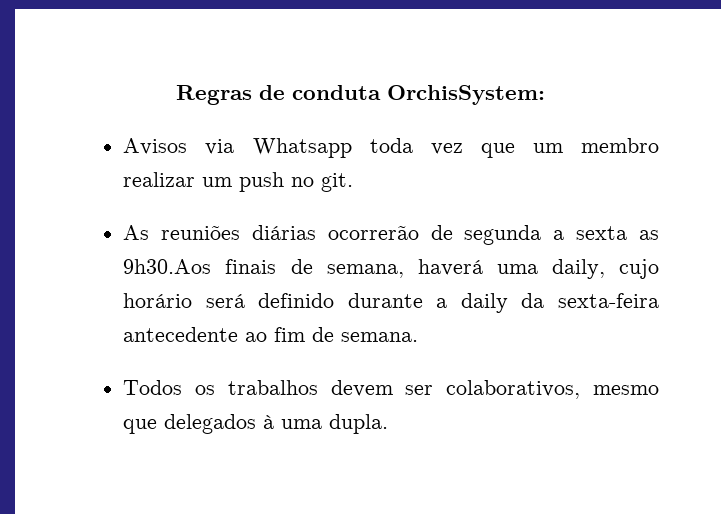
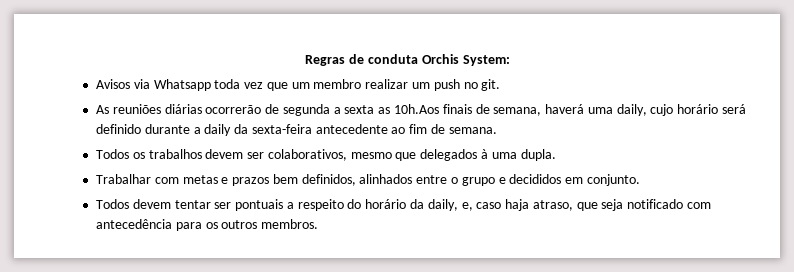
[387,85,545,105] OrchisSystem: -> [421,54,510,66] Orchis System:
[123,259,212,274] 9h30.Aos -> [393,104,439,114] 10h.Aos
(389, 424) none -> [95,174,640,186] [95,199,712,211] [95,219,319,231] // Trabalhar com metas e prazos bem definidos, alinhados entre o grupo e decididos em conjunto. // Todos devem tentar ser pontuais a respeito do horário da daily, e, caso haja atraso, que seja notificado com antecedência para os outros membros.

